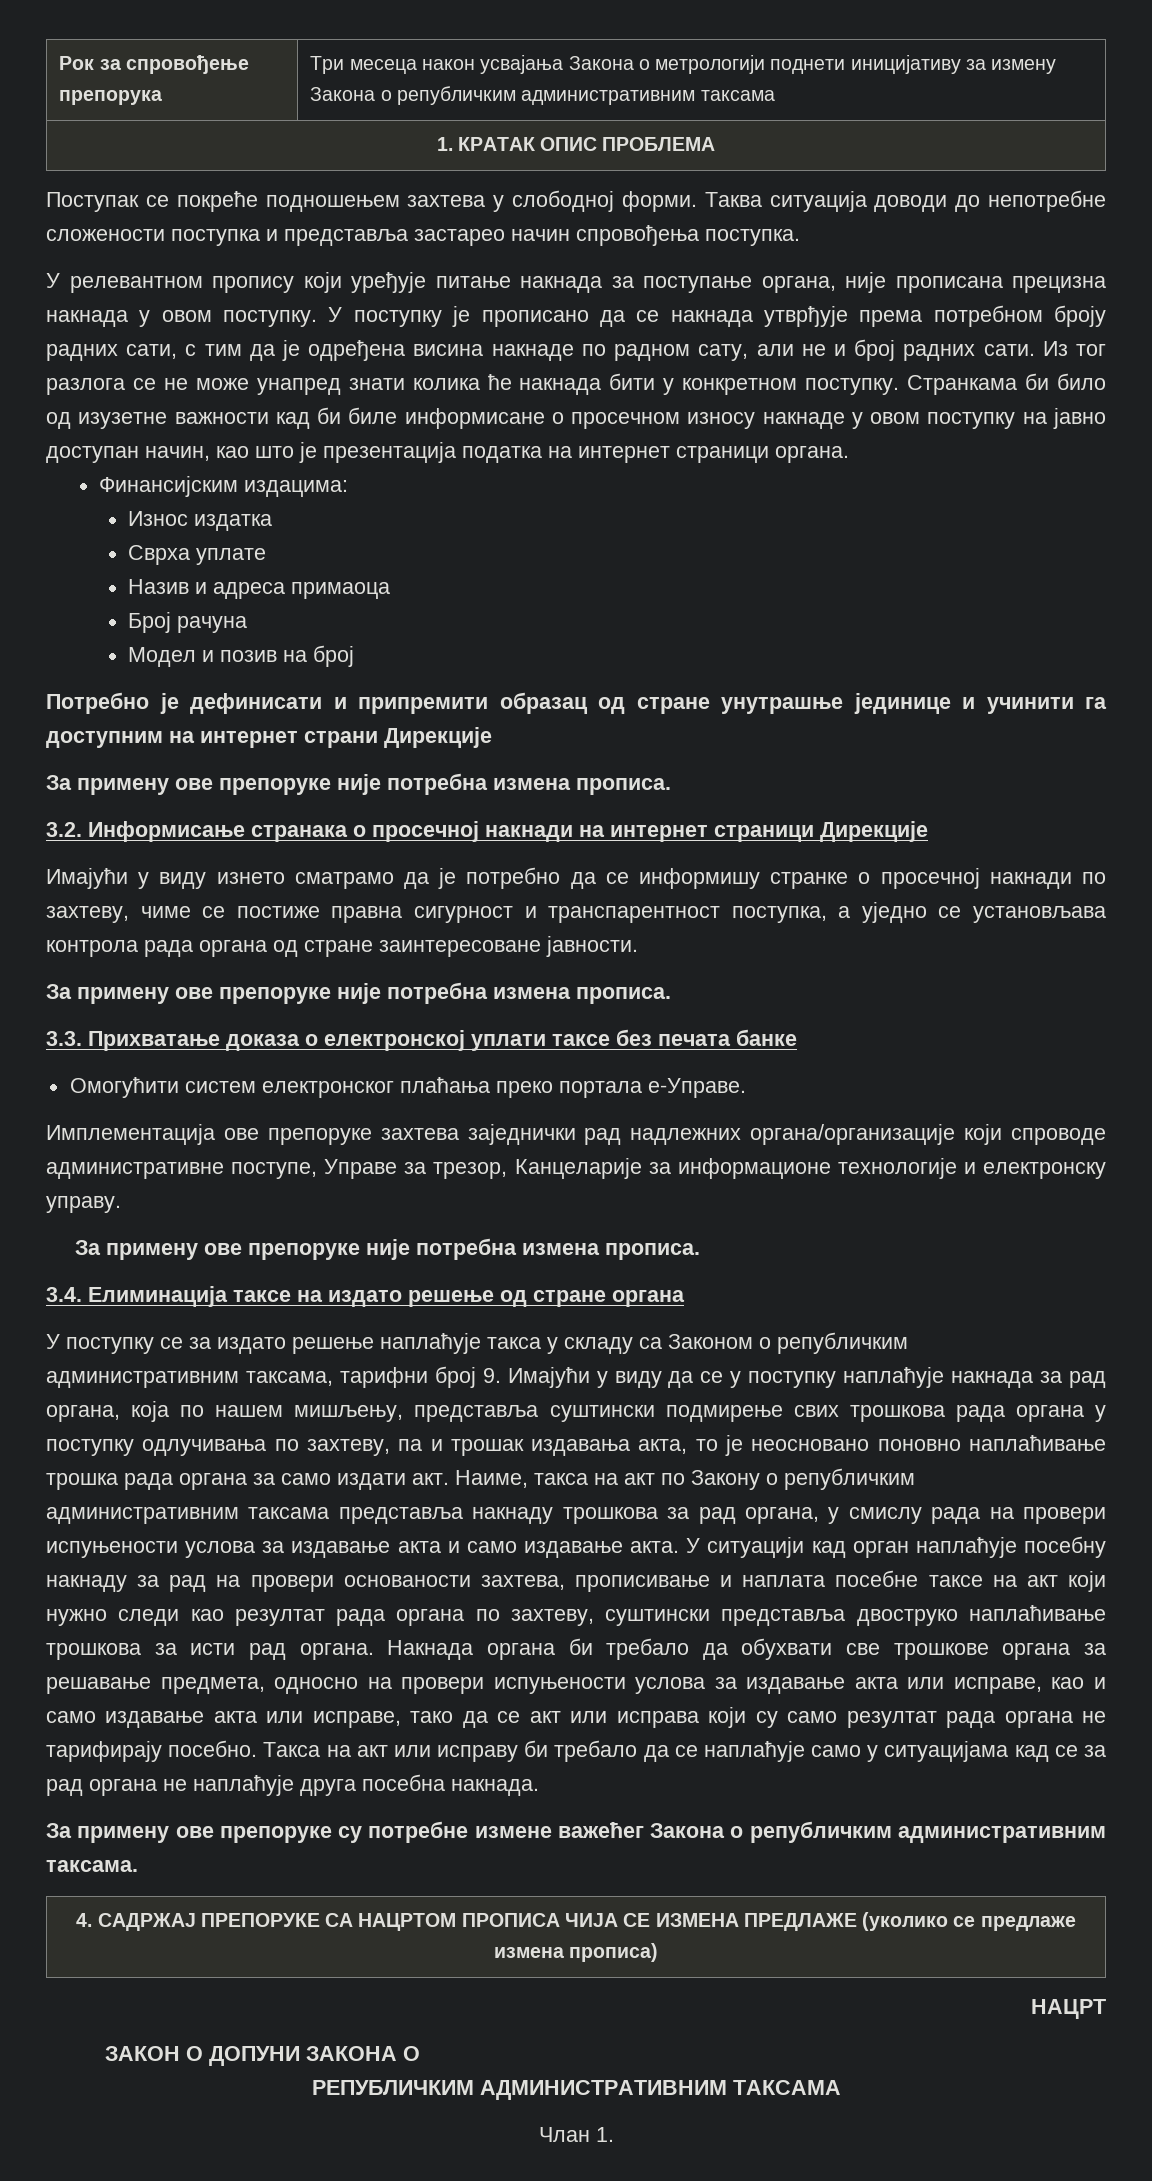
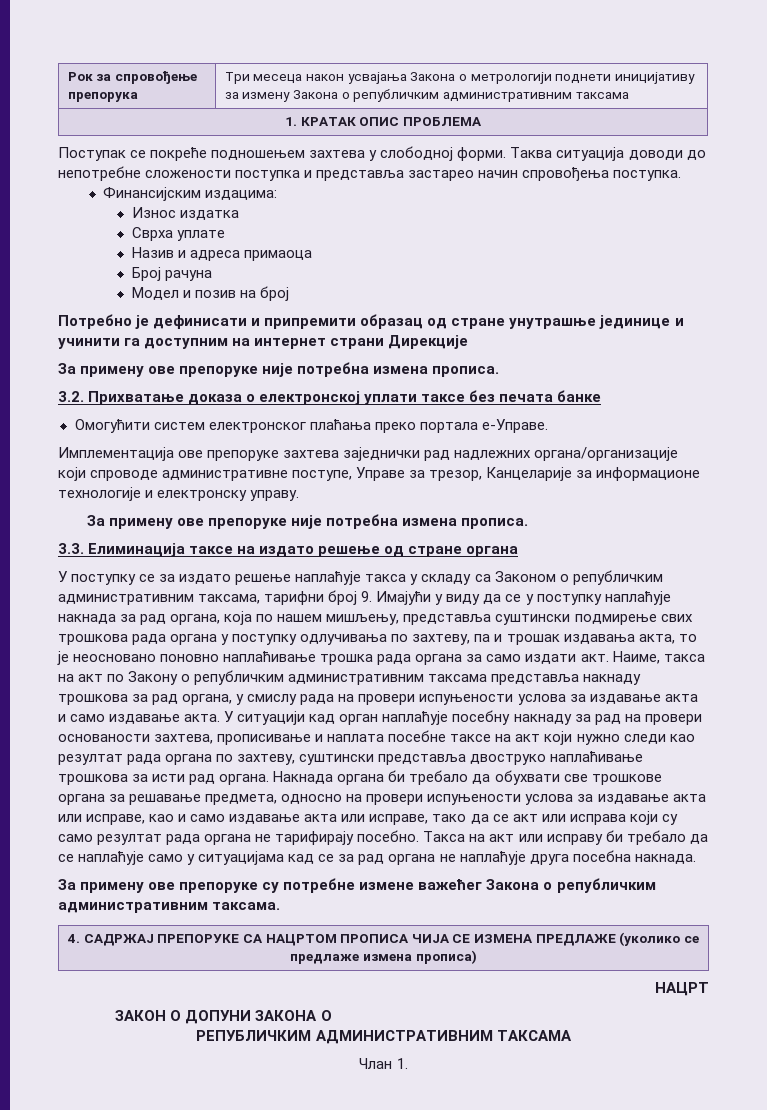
[46,272,1106,293] [46,305,1106,327] [46,339,1106,361] [46,373,1106,395] [46,407,1106,429] [46,442,849,463] // У релевантном пропису који уређује питање накнада за поступање органа, није прописана прецизна накнада у овом поступку. У поступку је прописано да се накнада утврђује према потребном броју радних сати, с тим да је одређена висина накнаде по радном сату, али не и број радних сати. Из тог разлога се не може унапред знати колика ће накнада бити у конкретном поступку. Странкама би било од изузетне важности кад би биле информисане о просечном износу накнаде у овом поступку на јавно доступан начин, као што је презентација податка на интернет страници органа. -> (682, 175) none
[88,821,928,842] [46,867,1107,889] [46,902,1106,923] [46,936,638,957] [46,982,671,1004] [46,1031,82,1046] Информисање странака о просечној накнади на интернет страници Дирекције // Имајући у виду изнето сматрамо да је потребно да се информишу странке о просечној накнади по захтеву, чиме се постиже правна сигурност и транспарентност поступка, а уједно се установљава контрола рада органа од стране заинтересоване јавности. // За примену ове препоруке није потребна измена прописа. // 3.3. -> (84, 396) none
[46,1287,82,1302] 3.4. -> [58,543,84,554] 3.3.

